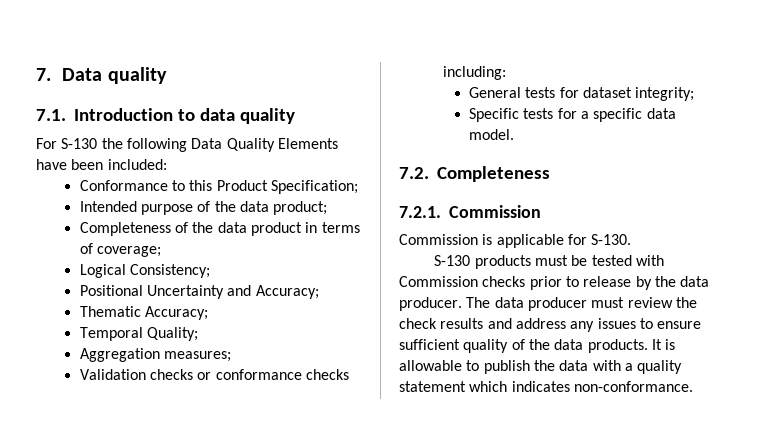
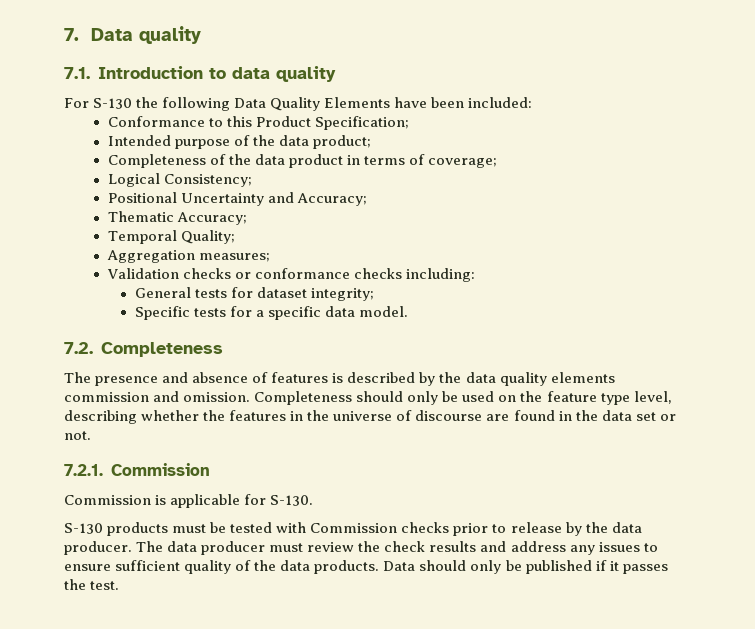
(550, 174) none -> [64,372,615,386] [64,391,672,405] [64,410,676,424] [64,431,91,440] // The presence and absence of features is described by the data quality elements commission and omission. Completeness should only be used on the feature type level, describing whether the features in the universe of discourse are found in the data set or not.
[651,339,676,350] [399,360,683,374] [399,381,693,392] It is allowable to publish the data with a quality statement which indicates non-conformance. -> [383,560,668,574] [64,579,120,590] Data should only be published if it passes the test.

